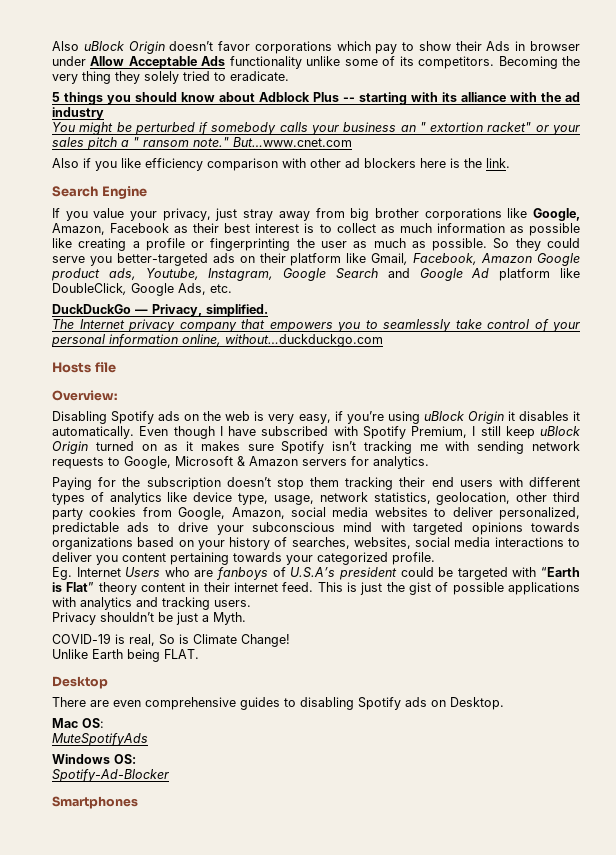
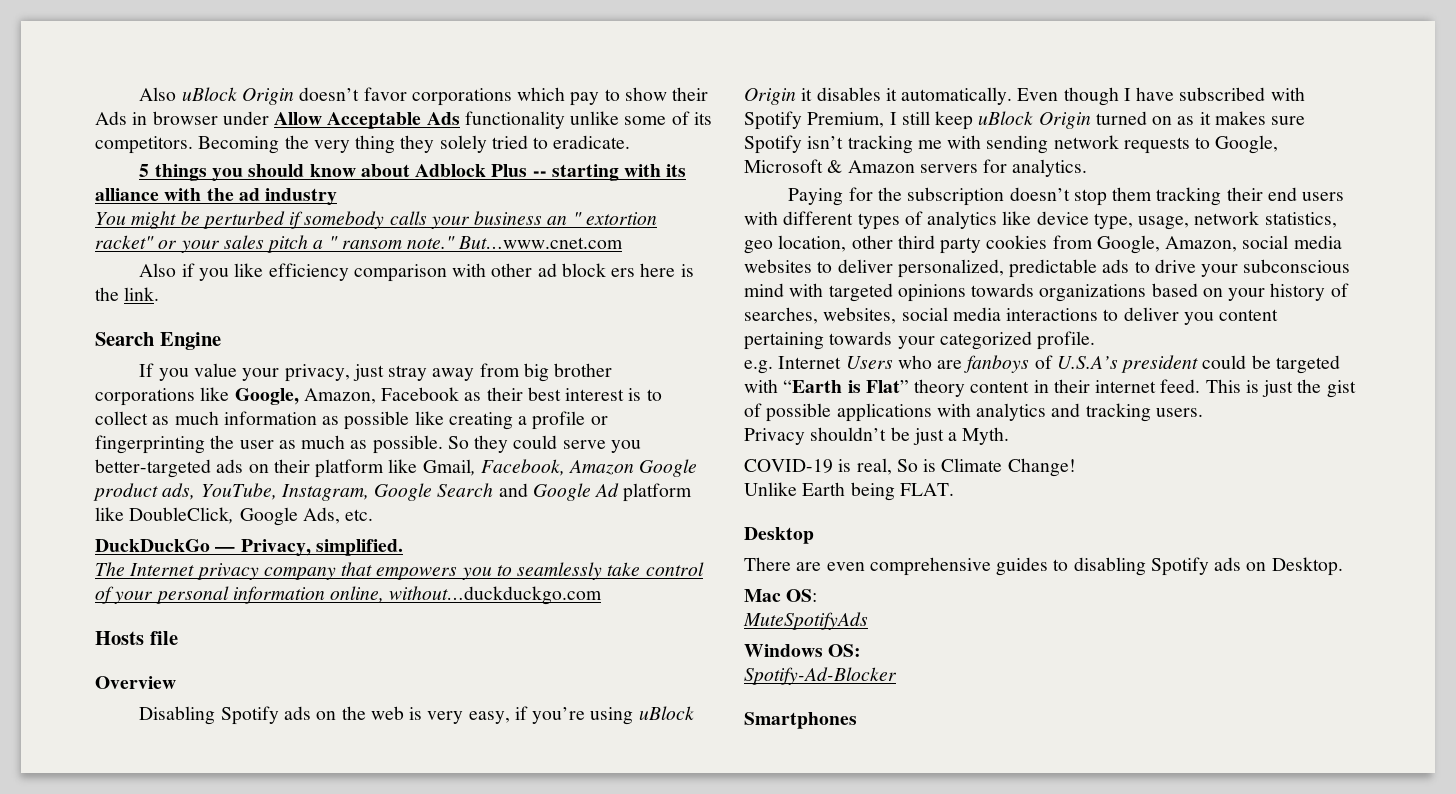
[364,158,416,168] blockers -> [561,263,636,277] block ers
[145,268,199,280] Youtube, -> [200,483,277,500] YouTube,
[52,390,117,401] Overview: -> [95,676,176,689] Overview
[436,492,511,505] geolocation, -> [744,235,847,254] geo location,
[52,567,72,580] Eg. -> [744,360,773,374] e.g.

